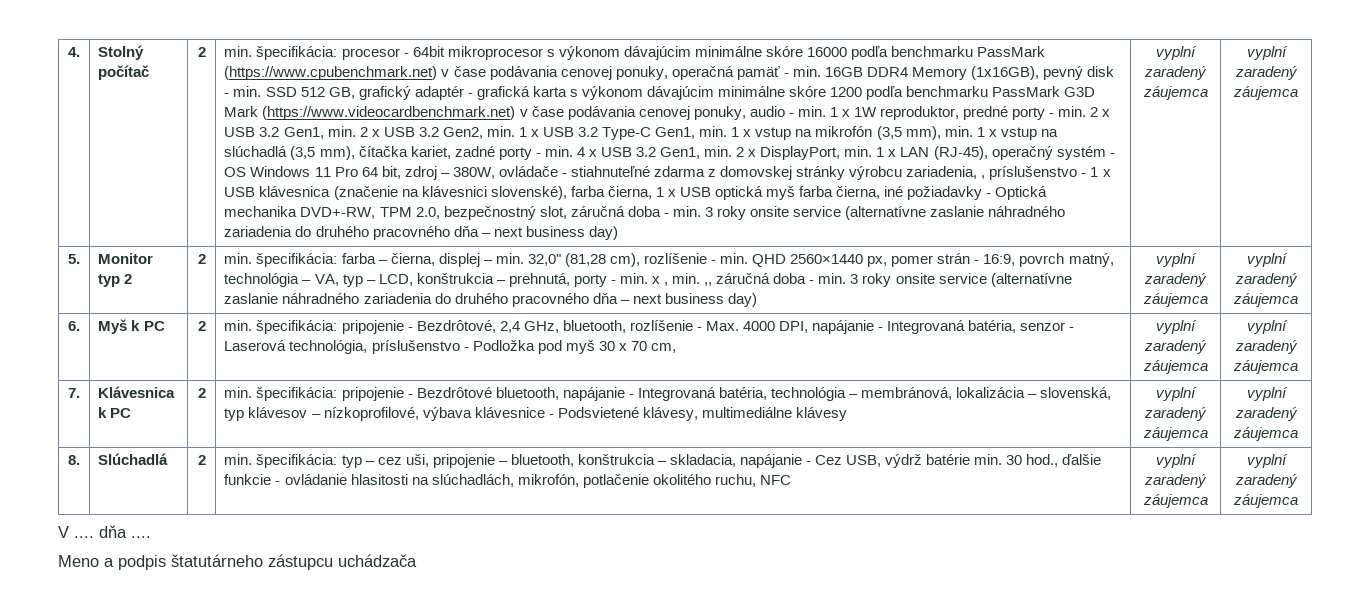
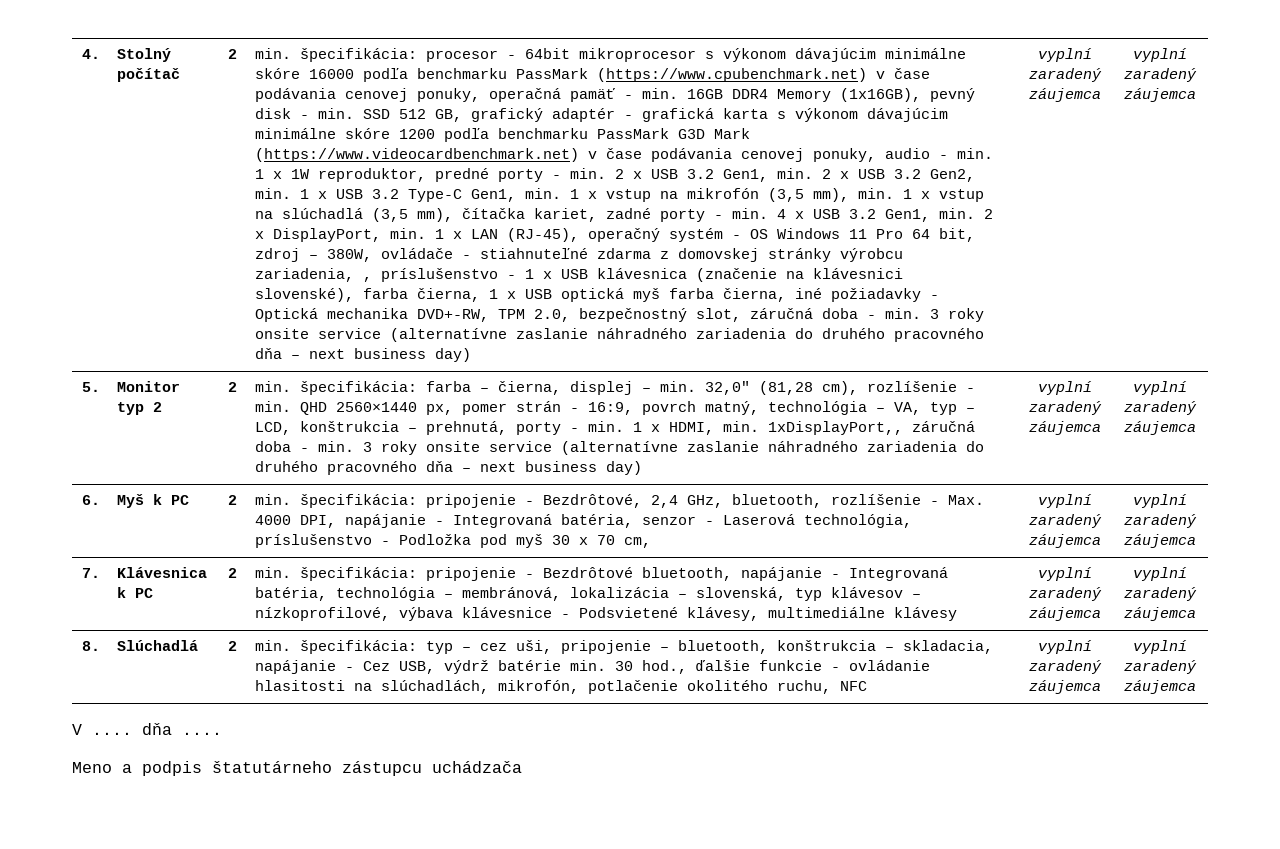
[651,273,713,286] x , min. ,, -> [632,421,903,435] 1 x HDMI, min. 1xDisplayPort,,

